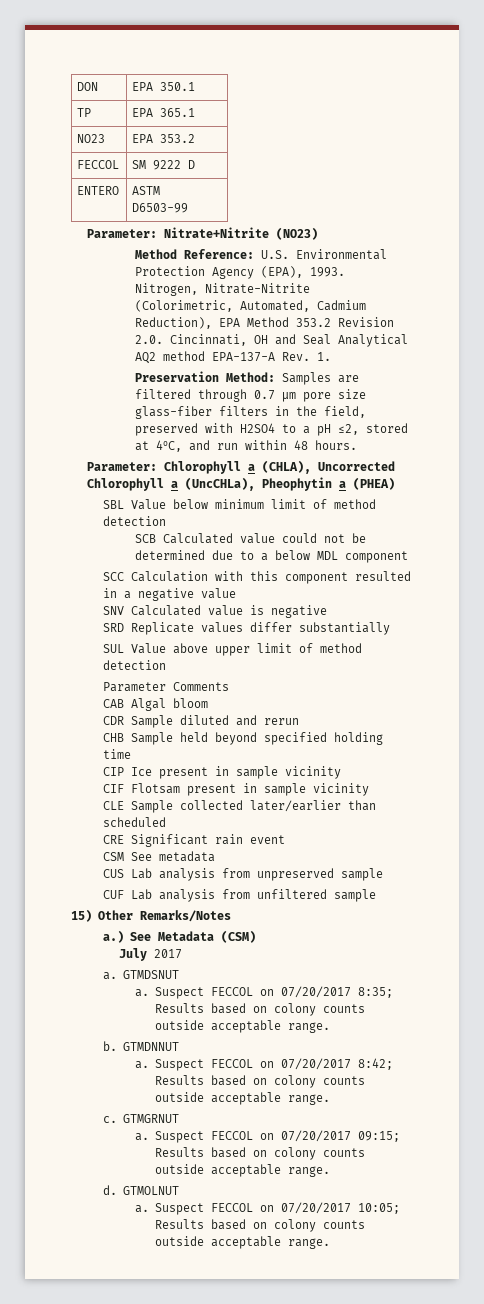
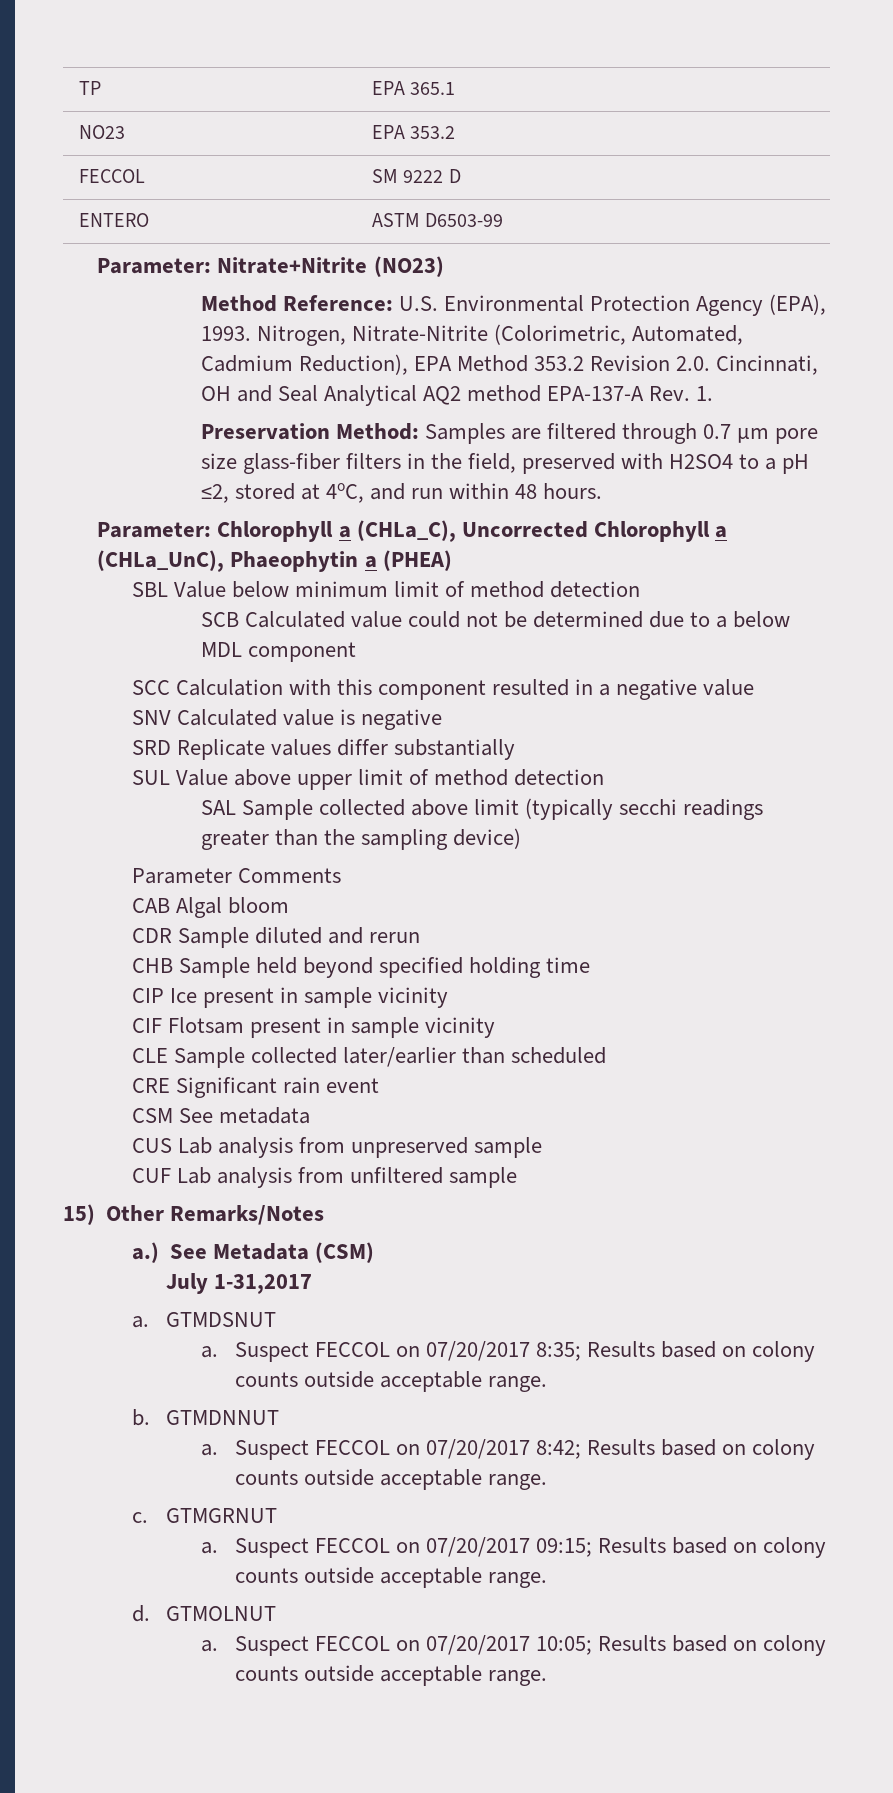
[77,82,99,91] [132,82,196,91] DON | EPA 350.1 // -> (79, 88) none
[262,460,312,474] (CHLA), -> [356,520,456,542] (CHLa_C),
[185,477,333,491] (UncCHLa), Pheophytin -> [97,550,359,572] (CHLa_UnC), Phaeophytin
(167, 665) none -> [200,798,764,820] [200,828,521,850] // SAL Sample collected above limit (typically secchi readings greater than the sampling device)
[154,949,183,959] 2017 -> [214,1274,313,1294] 1-31,2017

